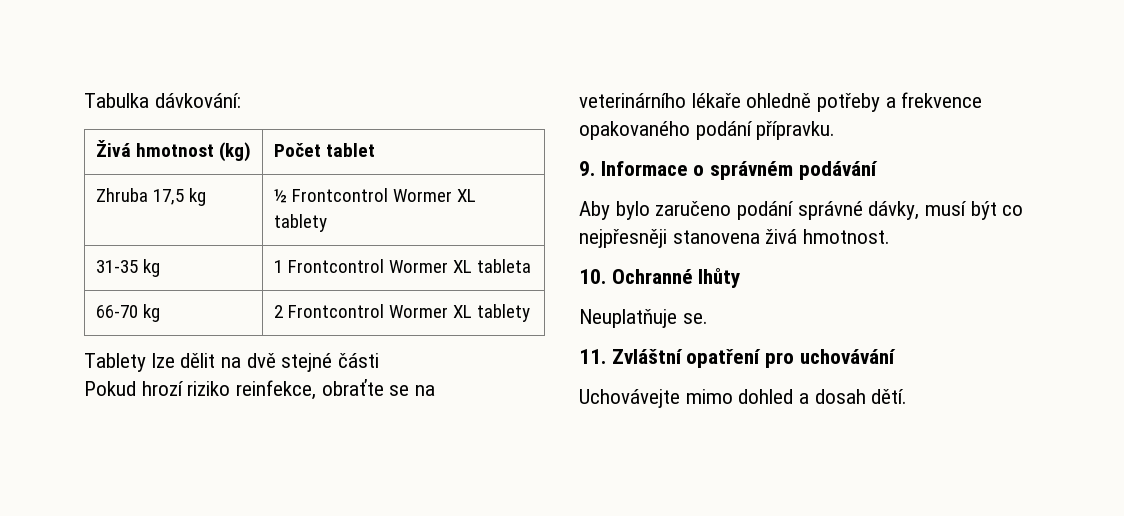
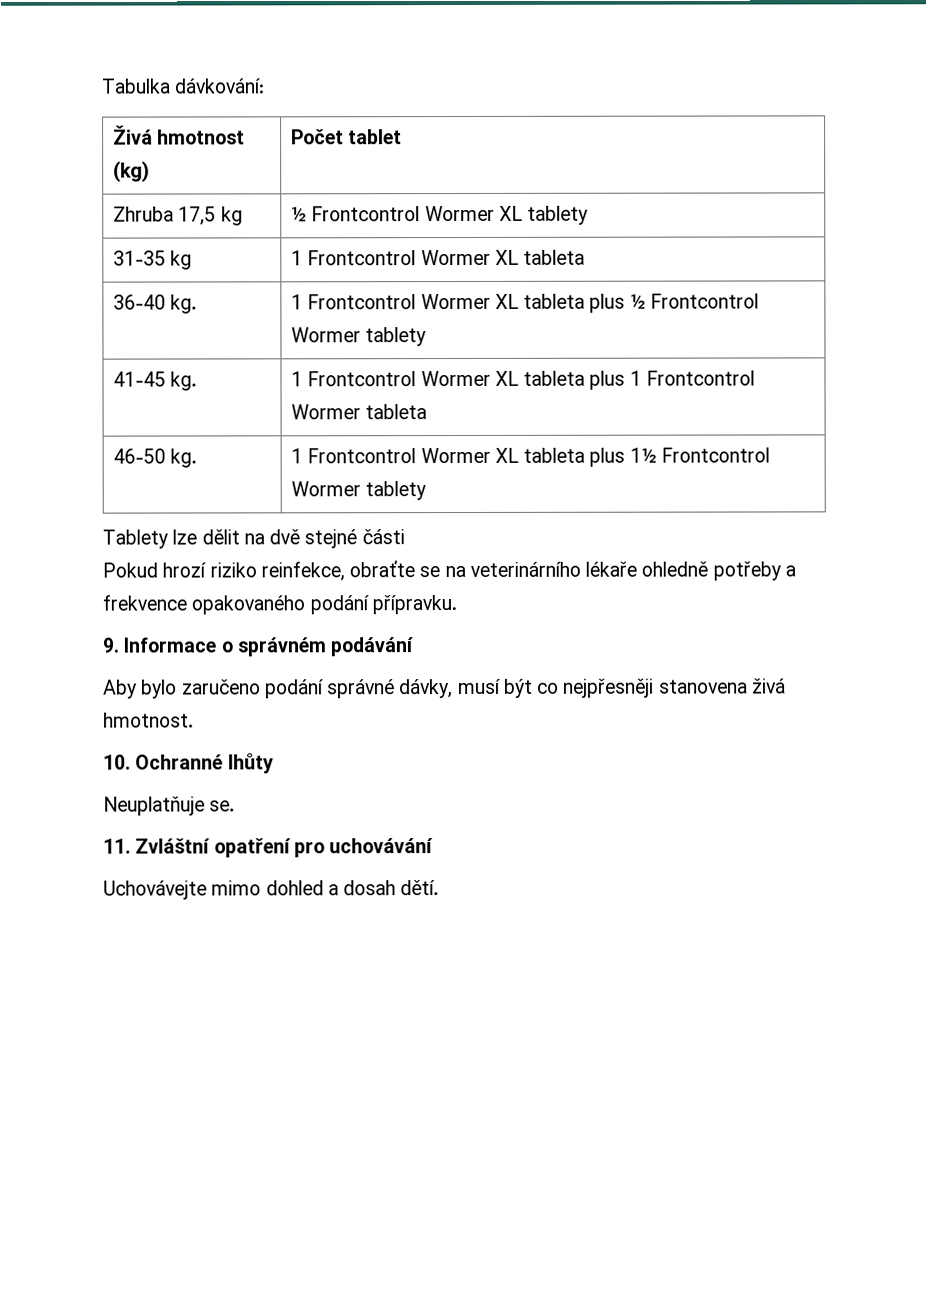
[95,304,160,322] [273,304,473,318] 66-70 kg | 2 Frontcontrol Wormer XL -> [113,294,198,314] [291,293,759,313] [291,327,427,347] [113,371,198,391] [291,370,755,390] [291,404,428,420] [113,448,198,468] [291,447,770,467] [291,481,362,497] 36-40 kg. | 1 Frontcontrol Wormer XL tableta plus ½ Frontcontrol Wormer tablety // 41-45 kg. | 1 Frontcontrol Wormer XL tableta plus 1 Frontcontrol Wormer tableta // 46-50 kg. | 1 Frontcontrol Wormer XL tableta plus 1½ Frontcontrol Wormer

